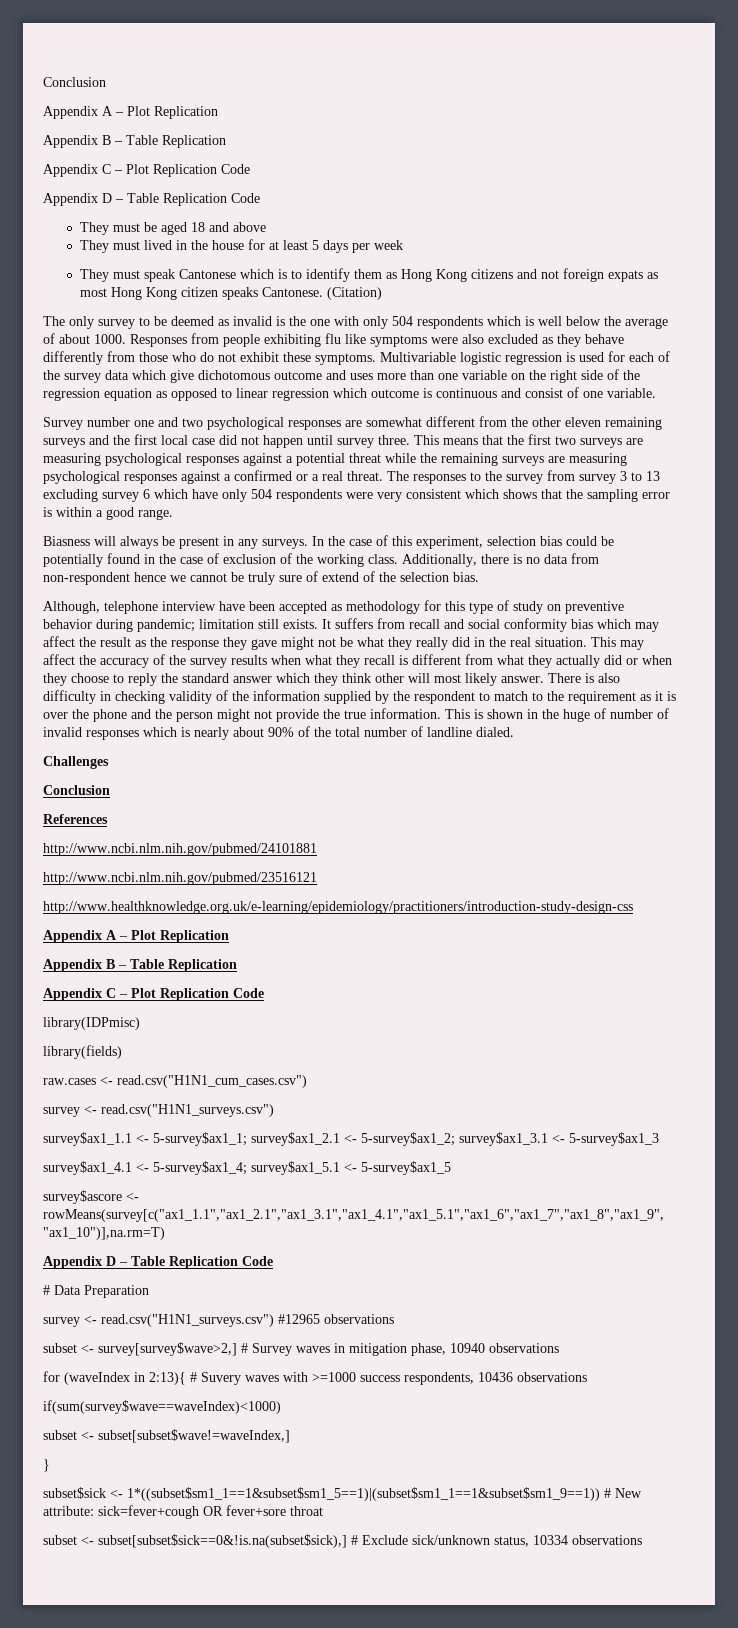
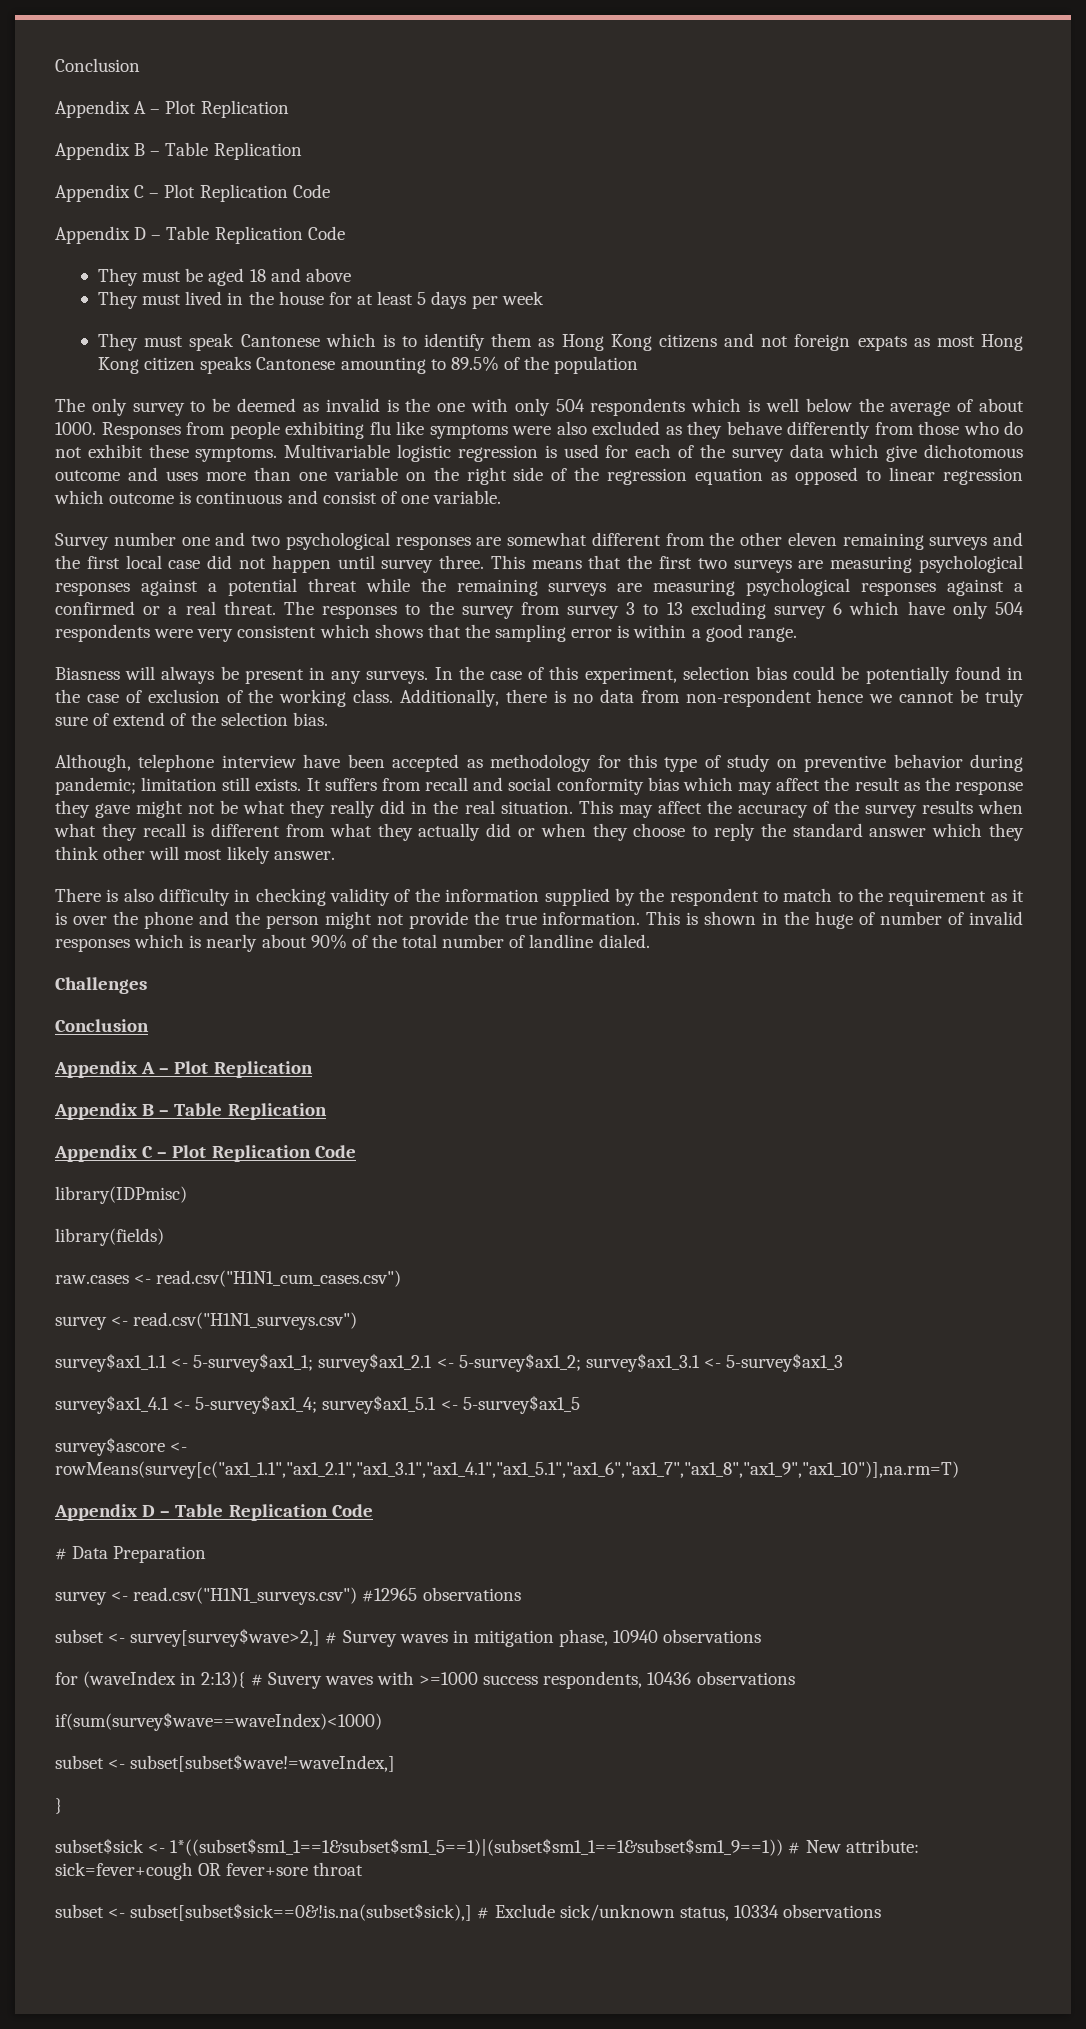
[261,287,382,300] Cantonese. (Citation) -> [256,356,639,374] Cantonese amounting to 89.5% of the population
(544, 679) none -> (335, 855) //
[43,814,108,824] [43,843,317,856] [43,872,317,885] [43,901,633,914] // References // http://www.ncbi.nlm.nih.gov/pubmed/24101881 // http://www.ncbi.nlm.nih.gov/pubmed/23516121 // http://www.healthknowledge.org.uk/e-learning/epidemiology/practitioners/introduction-study-design-css -> (149, 1025) none

